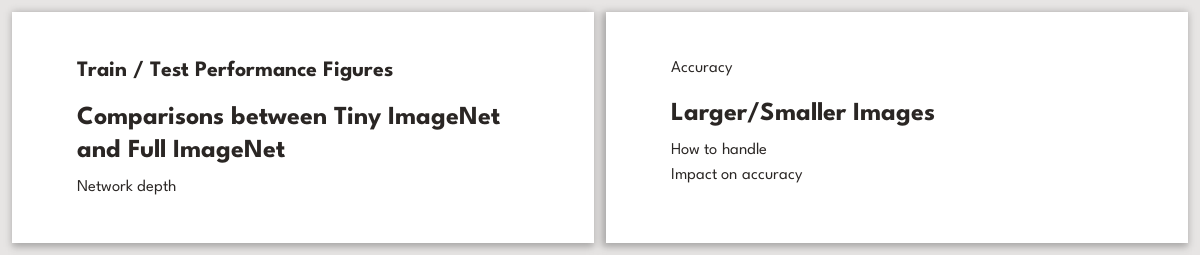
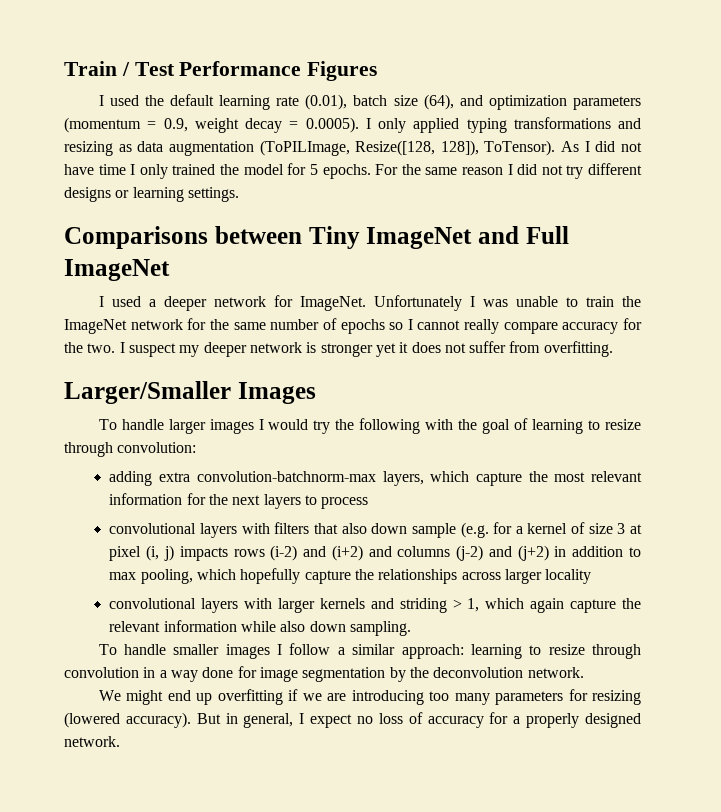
(393, 71) none -> [98,94,642,110] [64,117,641,133] [64,140,642,156] [64,163,642,179] [64,187,239,202] // I used the default learning rate (0.01), batch size (64), and optimization parameters (momentum = 0.9, weight decay = 0.0005). I only applied typing transformations and resizing as data augmentation (ToPILImage, Resize([128, 128]), ToTensor). As I did not have time I only trained the model for 5 epochs. For the same reason I did not try different designs or learning settings.
[77,179,177,195] [671,61,733,76] [671,102,936,126] [671,142,767,155] [671,168,803,183] Network depth // Accuracy // Larger/Smaller Images // How to handle // Impact on accuracy -> [98,295,642,311] [64,318,643,334] [64,341,613,357] [64,381,316,404] [98,418,641,434] [64,442,197,457] [109,471,643,486] [109,493,369,509] [109,522,643,538] [109,545,642,561] [109,568,592,584] [109,598,641,613] [109,620,412,636] [98,643,642,659] [64,666,584,682] [98,689,642,705] [64,712,641,728] [64,736,120,747] I used a deeper network for ImageNet. Unfortunately I was unable to train the ImageNet network for the same number of epochs so I cannot really compare accuracy for the two. I suspect my deeper network is stronger yet it does not suffer from overfitting. // Larger/Smaller Images // To handle larger images I would try the following with the goal of learning to resize through convolution: // adding extra convolution-batchnorm-max layers, which capture the most relevant information for the next layers to process // convolutional layers with filters that also down sample (e.g. for a kernel of size 3 at pixel (i, j) impacts rows (i-2) and (i+2) and columns (j-2) and (j+2) in addition to max pooling, which hopefully capture the relationships across larger locality // convolutional layers with larger kernels and striding > 1, which again capture the relevant information while also down sampling. // To handle smaller images I follow a similar approach: learning to resize through convolution in a way done for image segmentation by the deconvolution network. // We might end up overfitting if we are introducing too many parameters for resizing (lowered accuracy). But in general, I expect no loss of accuracy for a properly designed network.

